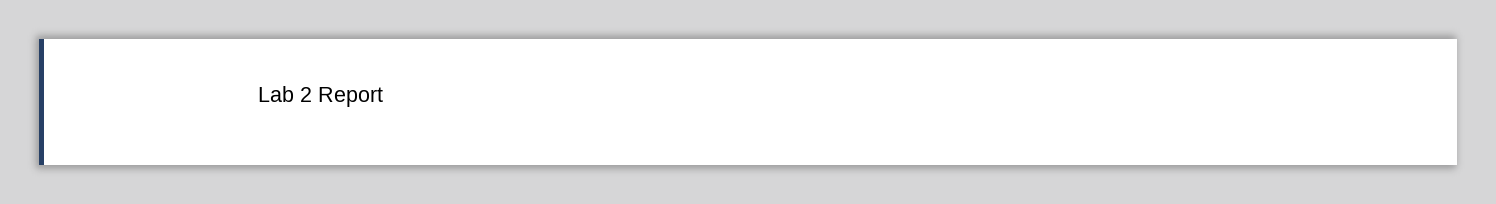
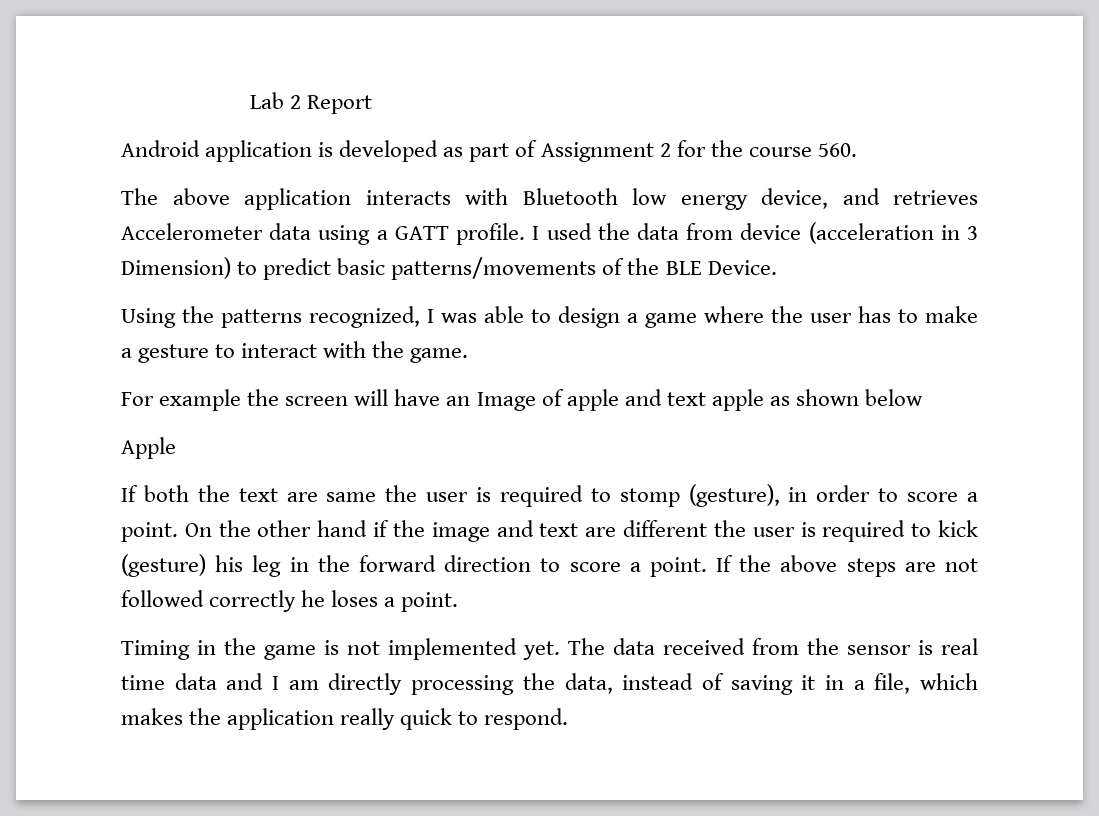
(383, 97) none -> [121,140,857,162] [121,188,978,210] [121,222,978,245] [121,257,777,280] [121,306,978,328] [121,341,469,363] [121,389,924,411] [121,437,176,459] [121,484,978,507] [121,520,979,542] [121,554,978,577] [121,590,459,612] [121,638,978,660] [121,673,978,695] [121,708,569,730] // Android application is developed as part of Assignment 2 for the course 560. // The above application interacts with Bluetooth low energy device, and retrieves Accelerometer data using a GATT profile. I used the data from device (acceleration in 3 Dimension) to predict basic patterns/movements of the BLE Device. // Using the patterns recognized, I was able to design a game where the user has to make a gesture to interact with the game. // For example the screen will have an Image of apple and text apple as shown below // Apple // If both the text are same the user is required to stomp (gesture), in order to score a point. On the other hand if the image and text are different the user is required to kick (gesture) his leg in the forward direction to score a point. If the above steps are not followed correctly he loses a point. // Timing in the game is not implemented yet. The data received from the sensor is real time data and I am directly processing the data, instead of saving it in a file, which makes the application really quick to respond.

